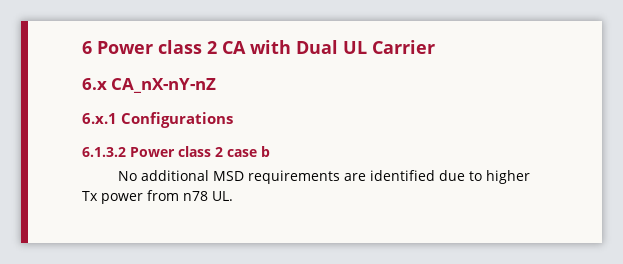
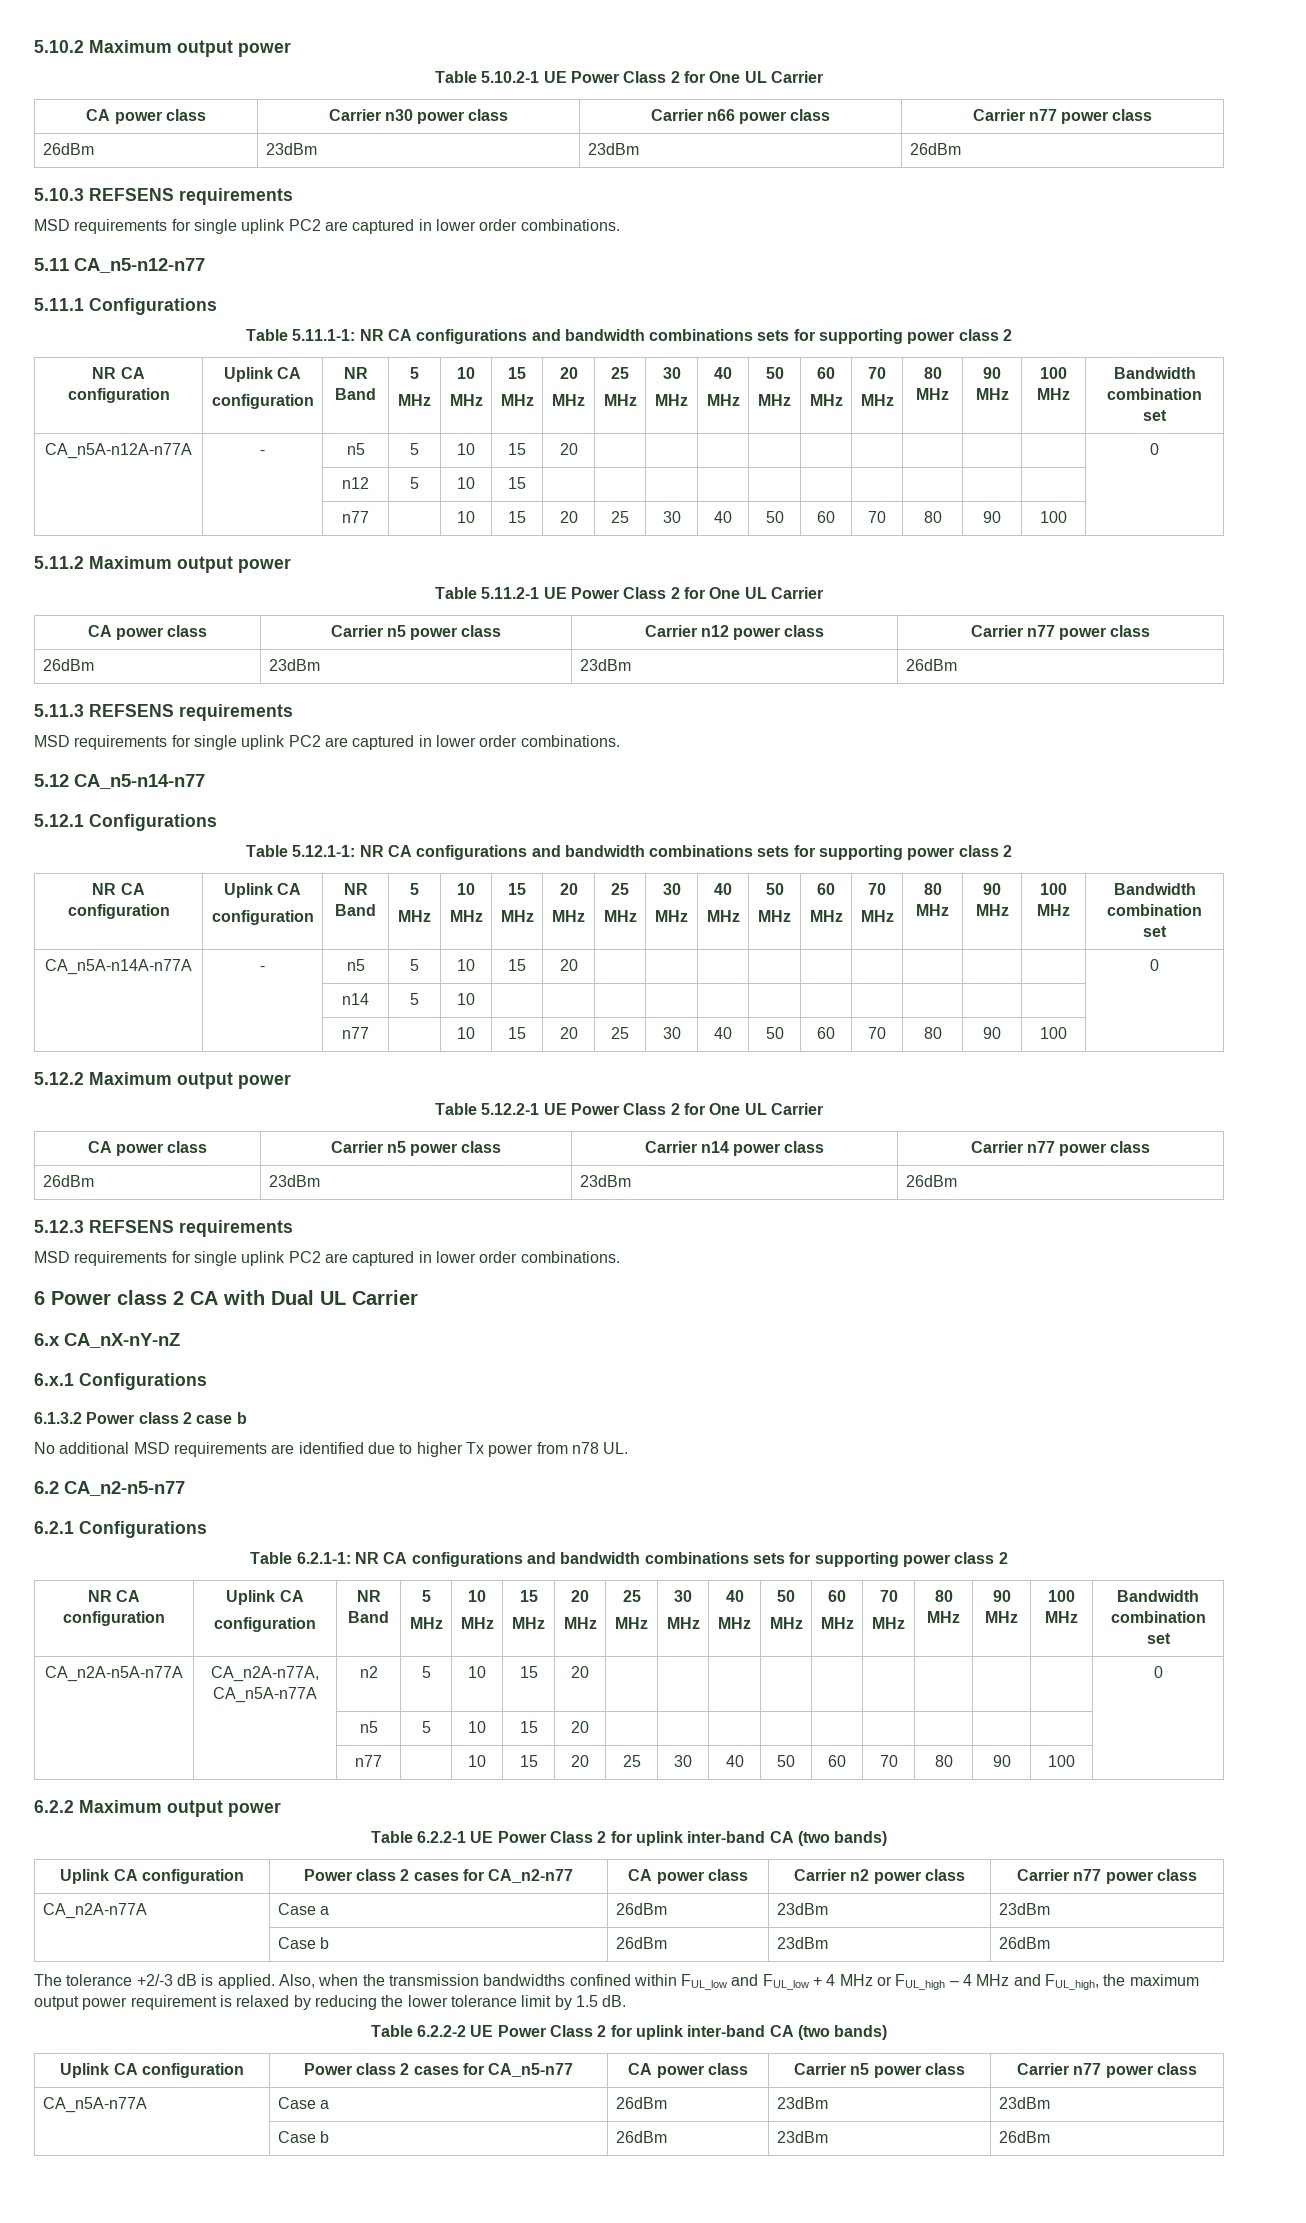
(82, 47) none -> [34,40,291,57] [435,71,823,83] [86,109,206,124] [328,109,509,124] [650,109,831,124] [972,109,1153,124] [42,143,94,155] [265,143,317,155] [587,143,639,155] [909,143,961,155] [34,188,293,205] [34,219,620,234] [34,258,205,273] [34,298,217,315] [245,329,1013,344] [92,367,145,379] [67,388,170,403] [223,367,302,382] [211,394,314,409] [343,367,368,379] [335,388,376,400] [410,367,419,379] [398,394,431,406] [457,367,475,379] [449,394,483,406] [508,367,526,379] [500,394,534,406] [559,367,578,379] [552,394,585,406] [611,367,629,379] [603,394,637,406] [662,367,681,379] [655,394,688,406] [714,367,732,379] [706,394,740,406] [765,367,784,379] [758,394,791,406] [817,367,835,379] [809,394,843,406] [868,367,886,379] [860,394,894,406] [923,367,942,379] [916,388,949,400] [983,367,1001,379] [975,388,1009,400] [1040,367,1067,379] [1037,388,1070,400] [1113,367,1196,379] [1107,388,1202,400] [1143,410,1167,421] [45,443,192,459] [260,450,265,455] [346,443,365,455] [410,443,419,455] [457,443,475,455] [508,443,526,455] [559,443,578,455] [1150,443,1159,455] [342,477,369,489] [410,477,419,489] [457,477,475,489] [508,477,526,489] [342,511,369,523] [457,511,475,523] [508,511,526,523] [559,511,578,523] [611,511,629,523] [662,511,681,523] [714,511,732,523] [765,511,784,523] [817,511,835,523] [868,511,886,523] [923,511,942,523] [983,511,1001,523] [1040,511,1067,523] [34,556,291,573] [435,587,823,599] [87,625,208,640] [330,625,502,640] [644,625,825,640] [970,625,1151,640] [42,659,94,671] [268,659,320,671] [579,659,631,671] [905,659,957,671] [34,704,293,721] [34,735,620,750] [34,774,205,789] [34,814,217,831] [245,845,1013,860] [92,883,145,895] [67,904,170,919] [223,883,302,898] [211,910,314,925] [343,883,368,895] [335,904,376,916] [410,883,419,895] [398,910,431,922] [457,883,475,895] [449,910,483,922] [508,883,526,895] [500,910,534,922] [559,883,578,895] [552,910,585,922] [611,883,629,895] [603,910,637,922] [662,883,681,895] [655,910,688,922] [714,883,732,895] [706,910,740,922] [765,883,784,895] [758,910,791,922] [817,883,835,895] [809,910,843,922] [868,883,886,895] [860,910,894,922] [923,883,942,895] [916,904,949,916] [983,883,1001,895] [975,904,1009,916] [1040,883,1067,895] [1037,904,1070,916] [1113,883,1196,895] [1107,904,1202,916] [1143,926,1167,937] [45,959,192,975] [260,966,265,971] [346,959,365,971] [410,959,419,971] [457,959,475,971] [508,959,526,971] [559,959,578,971] [1150,959,1159,971] [342,993,369,1005] [410,993,419,1005] [457,993,475,1005] [342,1027,369,1039] [457,1027,475,1039] [508,1027,526,1039] [559,1027,578,1039] [611,1027,629,1039] [662,1027,681,1039] [714,1027,732,1039] [765,1027,784,1039] [817,1027,835,1039] [868,1027,886,1039] [923,1027,942,1039] [983,1027,1001,1039] [1040,1027,1067,1039] [34,1072,291,1089] [435,1103,823,1115] [87,1141,208,1156] [330,1141,502,1156] [644,1141,825,1156] [970,1141,1151,1156] [42,1175,94,1187] [268,1175,320,1187] [579,1175,631,1187] [905,1175,957,1187] [34,1220,293,1237] [34,1251,620,1266] 5.10.2 Maximum output power // Table 5.10.2-1 UE Power Class 2 for One UL Carrier // CA power class | Carrier n30 power class | Carrier n66 power class | Carrier n77 power class // 26dBm | 23dBm | 23dBm | 26dBm // 5.10.3 REFSENS requirements // MSD requirements for single uplink PC2 are captured in lower order combinations. // 5.11 CA_n5-n12-n77 // 5.11.1 Configurations // Table 5.11.1-1: NR CA configurations and bandwidth combinations sets for supporting power class 2 // NR CA configuration | Uplink CA // configuration | NR Band | 5 // MHz | 10 // MHz | 15 // MHz | 20 // MHz | 25 // MHz | 30 // MHz | 40 // MHz | 50 // MHz | 60 // MHz | 70 // MHz | 80 MHz | 90 MHz | 100 MHz | Bandwidth combination set // CA_n5A-n12A-n77A | - | n5 | 5 | 10 | 15 | 20 | | | | | | | | | | 0 // | | n12 | 5 | 10 | 15 | | | | | | | | | | | // | | n77 | | 10 | 15 | 20 | 25 | 30 | 40 | 50 | 60 | 70 | 80 | 90 | 100 | // 5.11.2 Maximum output power // Table 5.11.2-1 UE Power Class 2 for One UL Carrier // CA power class | Carrier n5 power class | Carrier n12 power class | Carrier n77 power class // 26dBm | 23dBm | 23dBm | 26dBm // 5.11.3 REFSENS requirements // MSD requirements for single uplink PC2 are captured in lower order combinations. // 5.12 CA_n5-n14-n77 // 5.12.1 Configurations // Table 5.12.1-1: NR CA configurations and bandwidth combinations sets for supporting power class 2 // NR CA configuration | Uplink CA // configuration | NR Band | 5 // MHz | 10 // MHz | 15 // MHz | 20 // MHz | 25 // MHz | 30 // MHz | 40 // MHz | 50 // MHz | 60 // MHz | 70 // MHz | 80 MHz | 90 MHz | 100 MHz | Bandwidth combination set // CA_n5A-n14A-n77A | - | n5 | 5 | 10 | 15 | 20 | | | | | | | | | | 0 // | | n14 | 5 | 10 | | | | | | | | | | | | // | | n77 | | 10 | 15 | 20 | 25 | 30 | 40 | 50 | 60 | 70 | 80 | 90 | 100 | // 5.12.2 Maximum output power // Table 5.12.2-1 UE Power Class 2 for One UL Carrier // CA power class | Carrier n5 power class | Carrier n14 power class | Carrier n77 power class // 26dBm | 23dBm | 23dBm | 26dBm // 5.12.3 REFSENS requirements // MSD requirements for single uplink PC2 are captured in lower order combinations. //
(233, 196) none -> [34,1481,185,1496] [34,1521,207,1538] [250,1552,1008,1567] [87,1590,141,1602] [63,1611,165,1626] [226,1590,304,1605] [214,1617,316,1632] [356,1590,381,1602] [348,1611,389,1623] [421,1590,431,1602] [409,1617,443,1629] [468,1590,486,1602] [460,1617,494,1629] [519,1590,538,1602] [512,1617,545,1629] [571,1590,589,1602] [563,1617,597,1629] [622,1590,641,1602] [615,1617,648,1629] [674,1590,692,1602] [666,1617,700,1629] [725,1590,744,1602] [718,1617,751,1629] [777,1590,795,1602] [769,1617,803,1629] [828,1590,846,1602] [820,1617,854,1629] [879,1590,898,1602] [872,1617,905,1629] [934,1590,953,1602] [927,1611,960,1623] [992,1590,1011,1602] [985,1611,1018,1623] [1048,1590,1075,1602] [1045,1611,1078,1623] [1117,1590,1199,1602] [1110,1611,1206,1623] [1146,1633,1171,1644] [45,1666,183,1682] [211,1666,319,1682] [213,1687,317,1703] [359,1666,378,1678] [421,1666,431,1678] [468,1666,486,1678] [519,1666,538,1678] [571,1666,589,1678] [1153,1666,1163,1678] [359,1721,378,1733] [421,1721,431,1733] [468,1721,486,1733] [519,1721,538,1733] [571,1721,589,1733] [355,1755,382,1767] [468,1755,486,1767] [519,1755,538,1767] [571,1755,589,1767] [622,1755,641,1767] [674,1755,692,1767] [725,1755,744,1767] [777,1755,795,1767] [828,1755,846,1767] [879,1755,898,1767] [934,1755,953,1767] [992,1755,1011,1767] [1048,1755,1075,1767] [34,1800,281,1817] [370,1831,888,1846] [60,1869,244,1884] [303,1869,574,1883] [628,1869,748,1884] [794,1869,965,1884] [1017,1869,1197,1884] [42,1903,147,1919] [277,1903,330,1915] [615,1903,667,1915] [776,1903,828,1915] [998,1903,1050,1915] [277,1937,330,1949] [615,1937,667,1949] [776,1937,828,1949] [998,1937,1050,1949] [34,1974,1199,1990] [34,1995,627,2010] [370,2025,888,2040] [60,2063,244,2078] [303,2063,574,2077] [628,2063,748,2078] [794,2063,965,2078] [1017,2063,1197,2078] [42,2097,147,2113] [277,2097,330,2109] [615,2097,667,2109] [776,2097,828,2109] [998,2097,1050,2109] [277,2131,330,2143] [615,2131,667,2143] [776,2131,828,2143] [998,2131,1050,2143] // 6.2 CA_n2-n5-n77 // 6.2.1 Configurations // Table 6.2.1-1: NR CA configurations and bandwidth combinations sets for supporting power class 2 // NR CA configuration | Uplink CA // configuration | NR Band | 5 // MHz | 10 // MHz | 15 // MHz | 20 // MHz | 25 // MHz | 30 // MHz | 40 // MHz | 50 // MHz | 60 // MHz | 70 // MHz | 80 MHz | 90 MHz | 100 MHz | Bandwidth combination set // CA_n2A-n5A-n77A | CA_n2A-n77A, CA_n5A-n77A | n2 | 5 | 10 | 15 | 20 | | | | | | | | | | 0 // | | n5 | 5 | 10 | 15 | 20 | | | | | | | | | | // | | n77 | | 10 | 15 | 20 | 25 | 30 | 40 | 50 | 60 | 70 | 80 | 90 | 100 | // 6.2.2 Maximum output power // Table 6.2.2-1 UE Power Class 2 for uplink inter-band CA (two bands) // Uplink CA configuration | Power class 2 cases for CA_n2-n77 | CA power class | Carrier n2 power class | Carrier n77 power class // CA_n2A-n77A | Case a | 26dBm | 23dBm | 23dBm // | Case b | 26dBm | 23dBm | 26dBm // The tolerance +2/-3 dB is applied. Also, when the transmission bandwidths confined within FUL_low and FUL_low + 4 MHz or FUL_high – 4 MHz and FUL_high, the maximum output power requirement is relaxed by reducing the lower tolerance limit by 1.5 dB. // Table 6.2.2-2 UE Power Class 2 for uplink inter-band CA (two bands) // Uplink CA configuration | Power class 2 cases for CA_n5-n77 | CA power class | Carrier n5 power class | Carrier n77 power class // CA_n5A-n77A | Case a | 26dBm | 23dBm | 23dBm // | Case b | 26dBm | 23dBm | 26dBm

